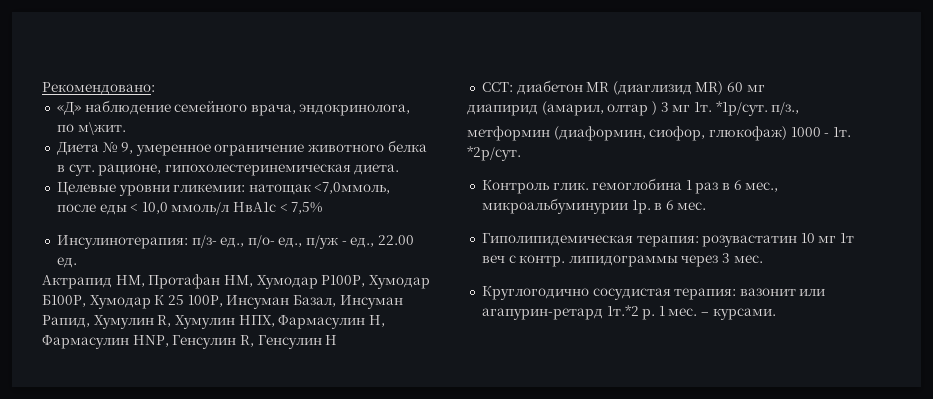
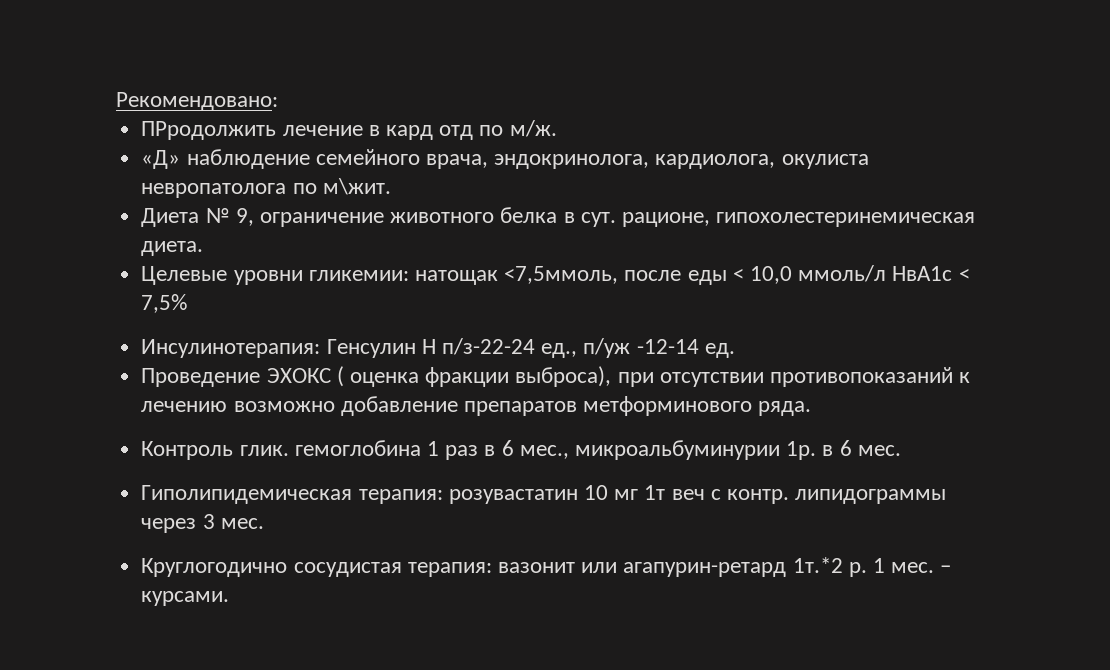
(155, 88) none -> [141,120,557,140] // ПРродолжить лечение в кард отд по м/ж.
(411, 110) none -> [655,154,869,169] [141,183,287,198] кардиолога, окулиста невропатолога
[135,144,211,156] умеренное -> (254, 217) none
[314,182,391,194] <7,0ммоль, -> [504,266,619,284] <7,5ммоль,
[191,235,415,249] [56,257,77,268] [42,274,430,289] [42,295,403,309] [42,315,385,329] [42,335,338,349] [481,80,765,95] [467,101,800,116] [467,126,851,141] [467,146,521,161] п/з- ед., п/о- ед., п/уж - ед., 22.00 ед. // Актрапид НМ, Протафан НМ, Хумодар Р100Р, Хумодар Б100Р, Хумодар К 25 100Р, Инсуман Базал, Инсуман Рапид, Хумулин R, Хумулин НПХ, Фармасулин Н, Фармасулин НNР, Генсулин R, Генсулин Н // ССТ: диабетон МR (диаглизид МR) 60 мг // диапирид (амарил, олтар ) 3 мг 1т. *1р/сут. п/з., // метформин (диаформин, сиофор, глюкофаж) 1000 - 1т. *2р/сут. -> [326,338,735,358] [141,366,971,387] [141,396,812,416] Генсулин Н п/з-22-24 ед., п/уж -12-14 ед. // Проведение ЭХОКС ( оценка фракции выброса), при отсутствии противопоказаний к лечению возможно добавление препаратов метформинового ряда.

